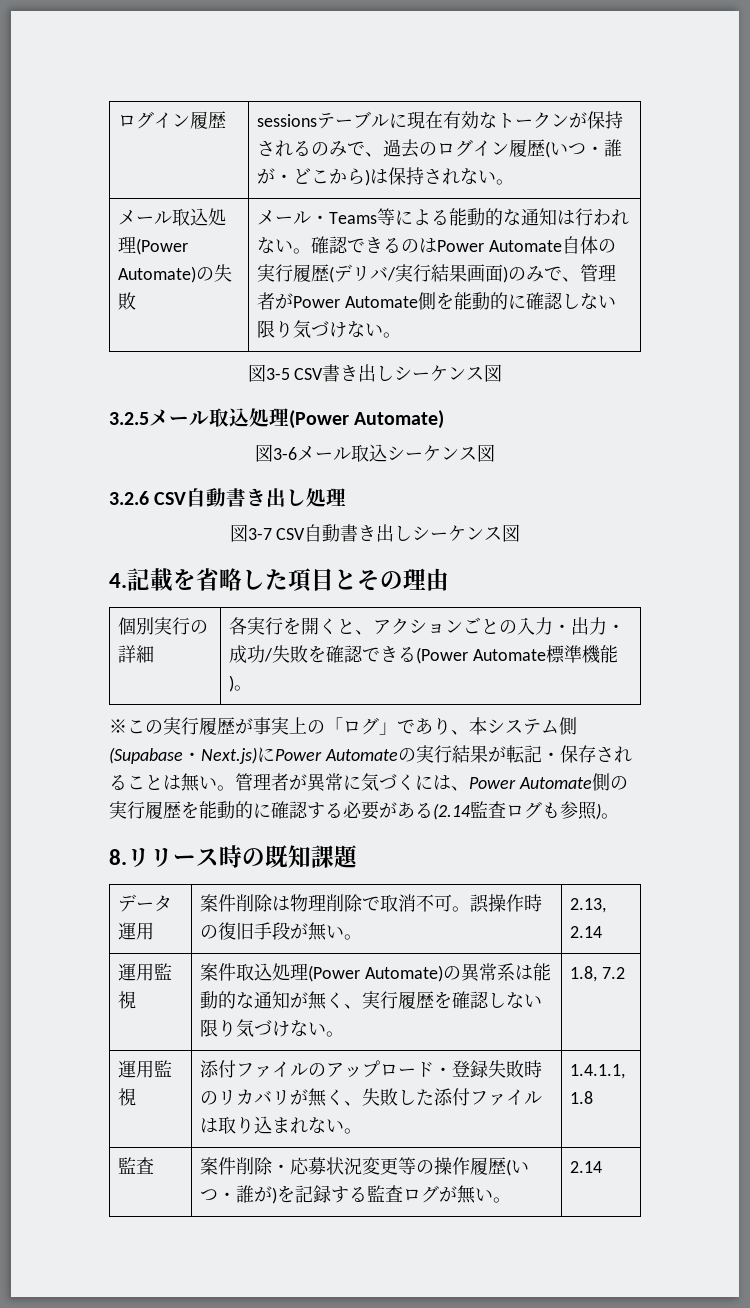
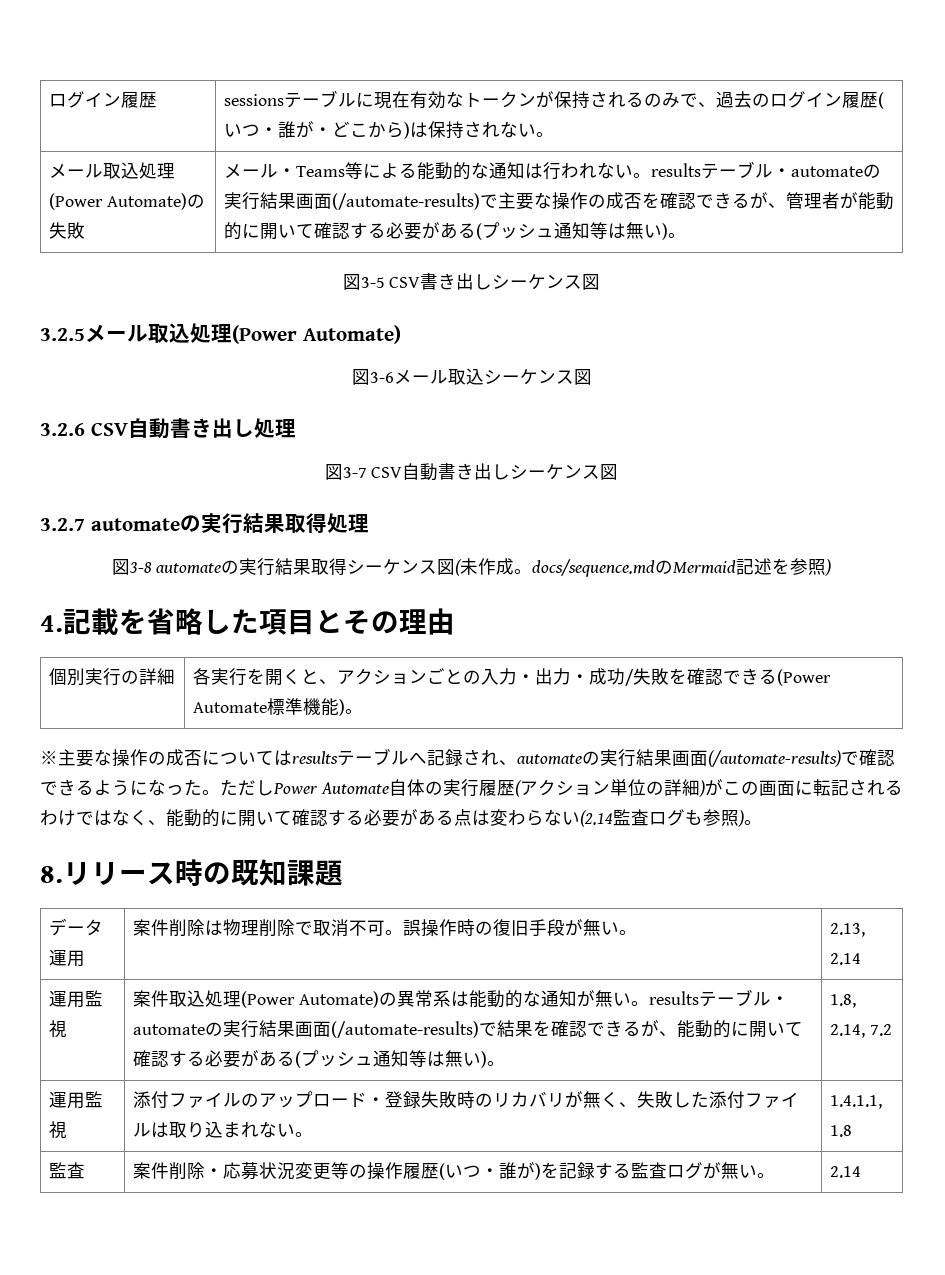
[310,236,616,254] [256,264,616,283] [256,292,616,310] [256,320,383,338] 確認できるのはPower Automate自体の実行履歴(デリバ/実行結果画面)のみで、管理者がPower Automate側を能動的に確認しない限り気づけない -> [650,161,881,179] [223,192,894,210] [223,222,668,240] resultsテーブル・automateの実行結果画面(/automate-results)で主要な操作の成否を確認できるが、管理者が能動的に開いて確認する必要がある(プッシュ通知等は無い)
(521, 533) none -> [40,513,369,534] [111,558,832,577] // 3.2.7 automateの実行結果取得処理 // 図3-8 automateの実行結果取得シーケンス図(未作成。docs/sequence.mdのMermaid記述を参照)
[127,717,577,735] [109,745,632,764] [109,773,628,792] [109,801,433,820] この実行履歴が事実上の「ログ」であり、本システム側(Supabase・Next.js)にPower Automateの実行結果が転記・保存されることは無い。管理者が異常に気づくには、Power Automate側の実行履歴を能動的に確認する必要がある -> [58,748,895,767] [40,779,903,797] [40,809,580,827] 主要な操作の成否についてはresultsテーブルへ記録され、automateの実行結果画面(/automate-results)で確認できるようになった。ただしPower Automate自体の実行履歴(アクション単位の詳細)がこの画面に転記されるわけではなく、能動的に開いて確認する必要がある点は変わらない
[325,991,542,1009] [199,1019,326,1037] く、実行履歴を確認しない限り気づけない -> [612,989,789,1007] [132,1020,803,1038] [132,1050,487,1068] い。resultsテーブル・automateの実行結果画面(/automate-results)で結果を確認できるが、能動的に開いて確認する必要がある(プッシュ通知等は無い)
(597, 974) none -> [829,1024,865,1038] 2.14,

